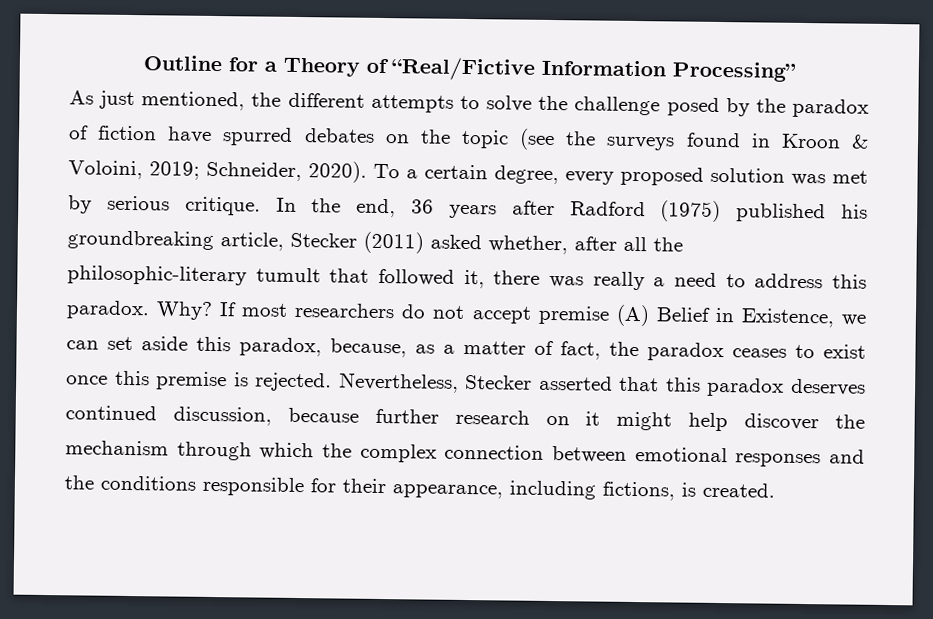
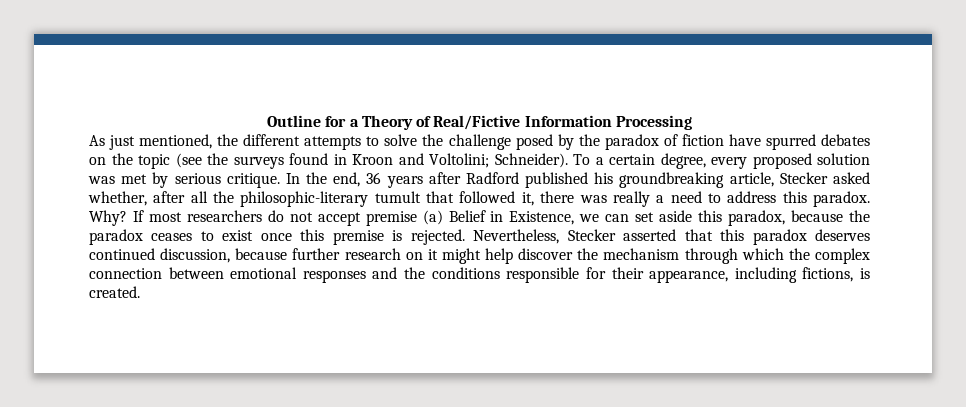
[391,57,796,82] “Real/Fictive Information Processing” -> [433,115,693,130] Real/Fictive Information Processing
[851,134,869,149] [68,160,367,183] & Voloini, 2019; Schneider, 2020). -> [398,153,568,168] and Voltolini; Schneider).
[660,200,722,223] (1975) -> (519, 178) none
[363,231,424,254] (2011) -> (828, 178) none
[615,304,650,327] (A) -> [422,210,443,225] (a)
[330,338,601,360] because, as a matter of fact, -> [791,210,844,222] because

